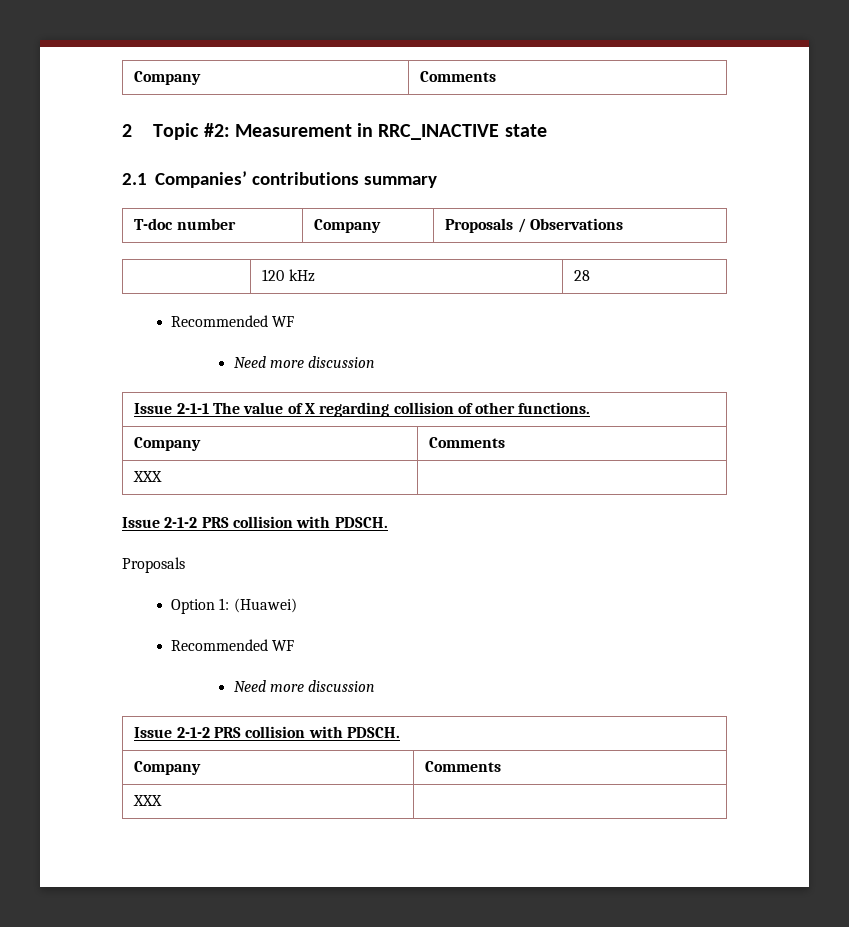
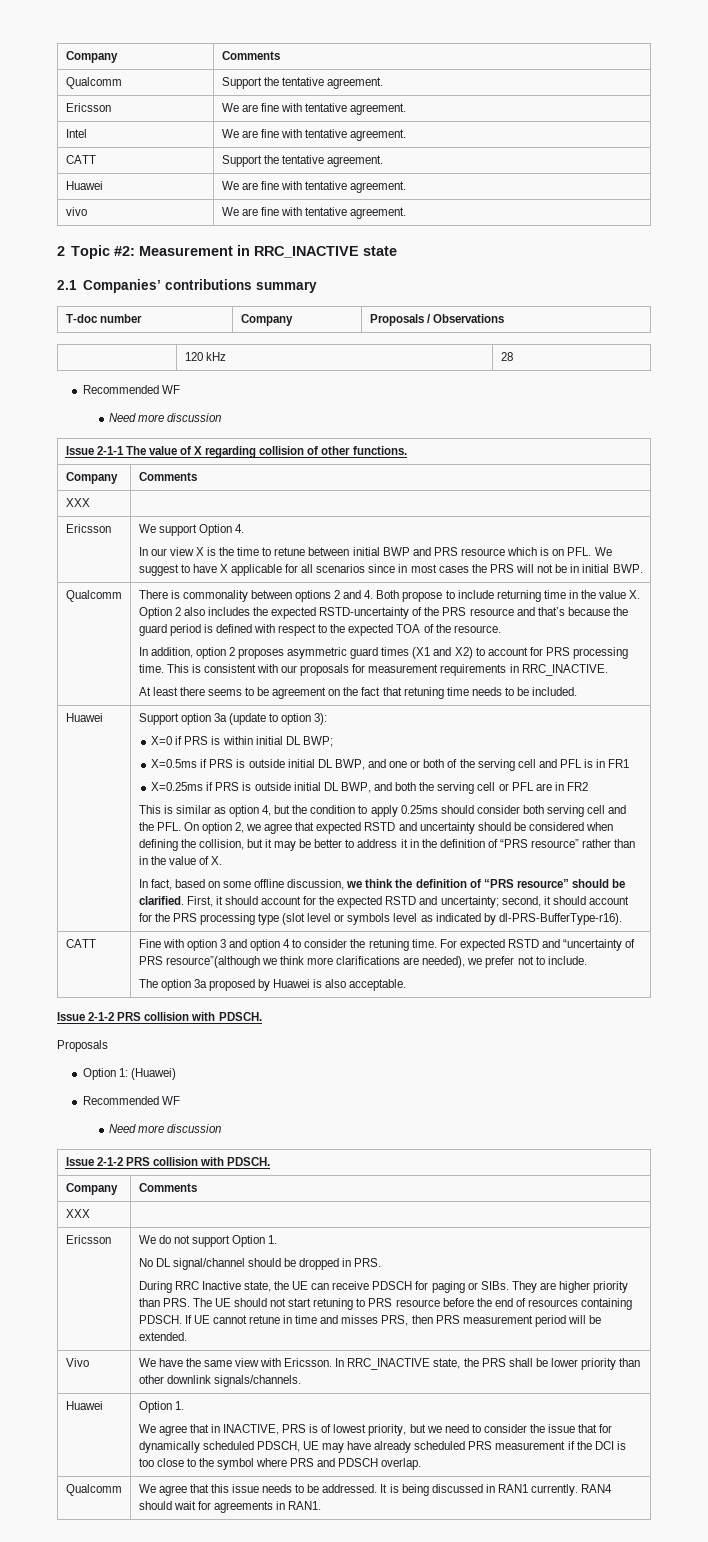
[134,71,202,85] [420,71,497,82] Company | Comments -> [65,51,118,63] [221,51,280,60] [65,77,122,89] [221,77,383,89] [65,103,111,112] [221,103,407,115] [65,129,87,138] [221,129,407,141] [65,155,96,164] [221,155,383,167] [65,181,103,190] [221,181,407,193] [65,207,87,216] [221,207,407,219] Company | Comments // Qualcomm | Support the tentative agreement. // Ericsson | We are fine with tentative agreement. // Intel | We are fine with tentative agreement. // CATT | Support the tentative agreement. // Huawei | We are fine with tentative agreement. // vivo | We are fine with tentative agreement.
(163, 476) none -> [65,524,111,533] [138,524,244,536] [138,547,612,556] [138,564,643,576] [65,590,122,602] [138,590,641,602] [138,607,628,619] [138,624,501,636] [138,647,629,659] [138,664,608,676] [138,687,578,699] [65,713,103,722] [138,713,328,725] [151,736,333,747] [151,759,630,771] [151,782,588,794] [138,805,627,817] [138,822,614,834] [138,839,636,851] [138,856,222,865] [138,879,626,890] [138,896,629,908] [138,913,622,925] [65,939,96,948] [138,939,636,951] [138,956,587,968] [138,979,407,991] // Ericsson | We support Option 4. // In our view X is the time to retune between initial BWP and PRS resource which is on PFL. We suggest to have X applicable for all scenarios since in most cases the PRS will not be in initial BWP. // Qualcomm | There is commonality between options 2 and 4. Both propose to include returning time in the value X. Option 2 also includes the expected RSTD-uncertainty of the PRS resource and that’s because the guard period is defined with respect to the expected TOA of the resource. // In addition, option 2 proposes asymmetric guard times (X1 and X2) to account for PRS processing time. This is consistent with our proposals for measurement requirements in RRC_INACTIVE. // At least there seems to be agreement on the fact that retuning time needs to be included. // Huawei | Support option 3a (update to option 3): // X=0 if PRS is within initial DL BWP; // X=0.5ms if PRS is outside initial DL BWP, and one or both of the serving cell and PFL is in FR1 // X=0.25ms if PRS is outside initial DL BWP, and both the serving cell or PFL are in FR2 // This is similar as option 4, but the condition to apply 0.25ms should consider both serving cell and the PFL. On option 2, we agree that expected RSTD and uncertainty should be considered when defining the collision, but it may be better to address it in the definition of “PRS resource” rather than in the value of X. // In fact, based on some offline discussion, we think the definition of “PRS resource” should be clarified. First, it should account for the expected RSTD and uncertainty; second, it should account for the PRS processing type (slot level or symbols level as indicated by dl-PRS-BufferType-r16). // CATT | Fine with option 3 and option 4 to consider the retuning time. For expected RSTD and “uncertainty of PRS resource”(although we think more clarifications are needed), we prefer not to include. // The option 3a proposed by Huawei is also acceptable.
(163, 800) none -> [65,1235,111,1244] [138,1235,278,1247] [138,1258,382,1270] [138,1281,629,1293] [138,1298,633,1310] [138,1315,602,1327] [138,1332,187,1341] [65,1358,89,1367] [138,1358,641,1370] [138,1375,301,1387] [65,1401,103,1410] [138,1401,184,1413] [138,1424,613,1436] [138,1441,626,1453] [138,1458,422,1470] [65,1484,122,1496] [138,1484,613,1496] [138,1501,322,1513] // Ericsson | We do not support Option 1. // No DL signal/channel should be dropped in PRS. // During RRC Inactive state, the UE can receive PDSCH for paging or SIBs. They are higher priority than PRS. The UE should not start retuning to PRS resource before the end of resources containing PDSCH. If UE cannot retune in time and misses PRS, then PRS measurement period will be extended. // Vivo | We have the same view with Ericsson. In RRC_INACTIVE state, the PRS shall be lower priority than other downlink signals/channels. // Huawei | Option 1. // We agree that in INACTIVE, PRS is of lowest priority, but we need to consider the issue that for dynamically scheduled PDSCH, UE may have already scheduled PRS measurement if the DCI is too close to the symbol where PRS and PDSCH overlap. // Qualcomm | We agree that this issue needs to be addressed. It is being discussed in RAN1 currently. RAN4 should wait for agreements in RAN1.

